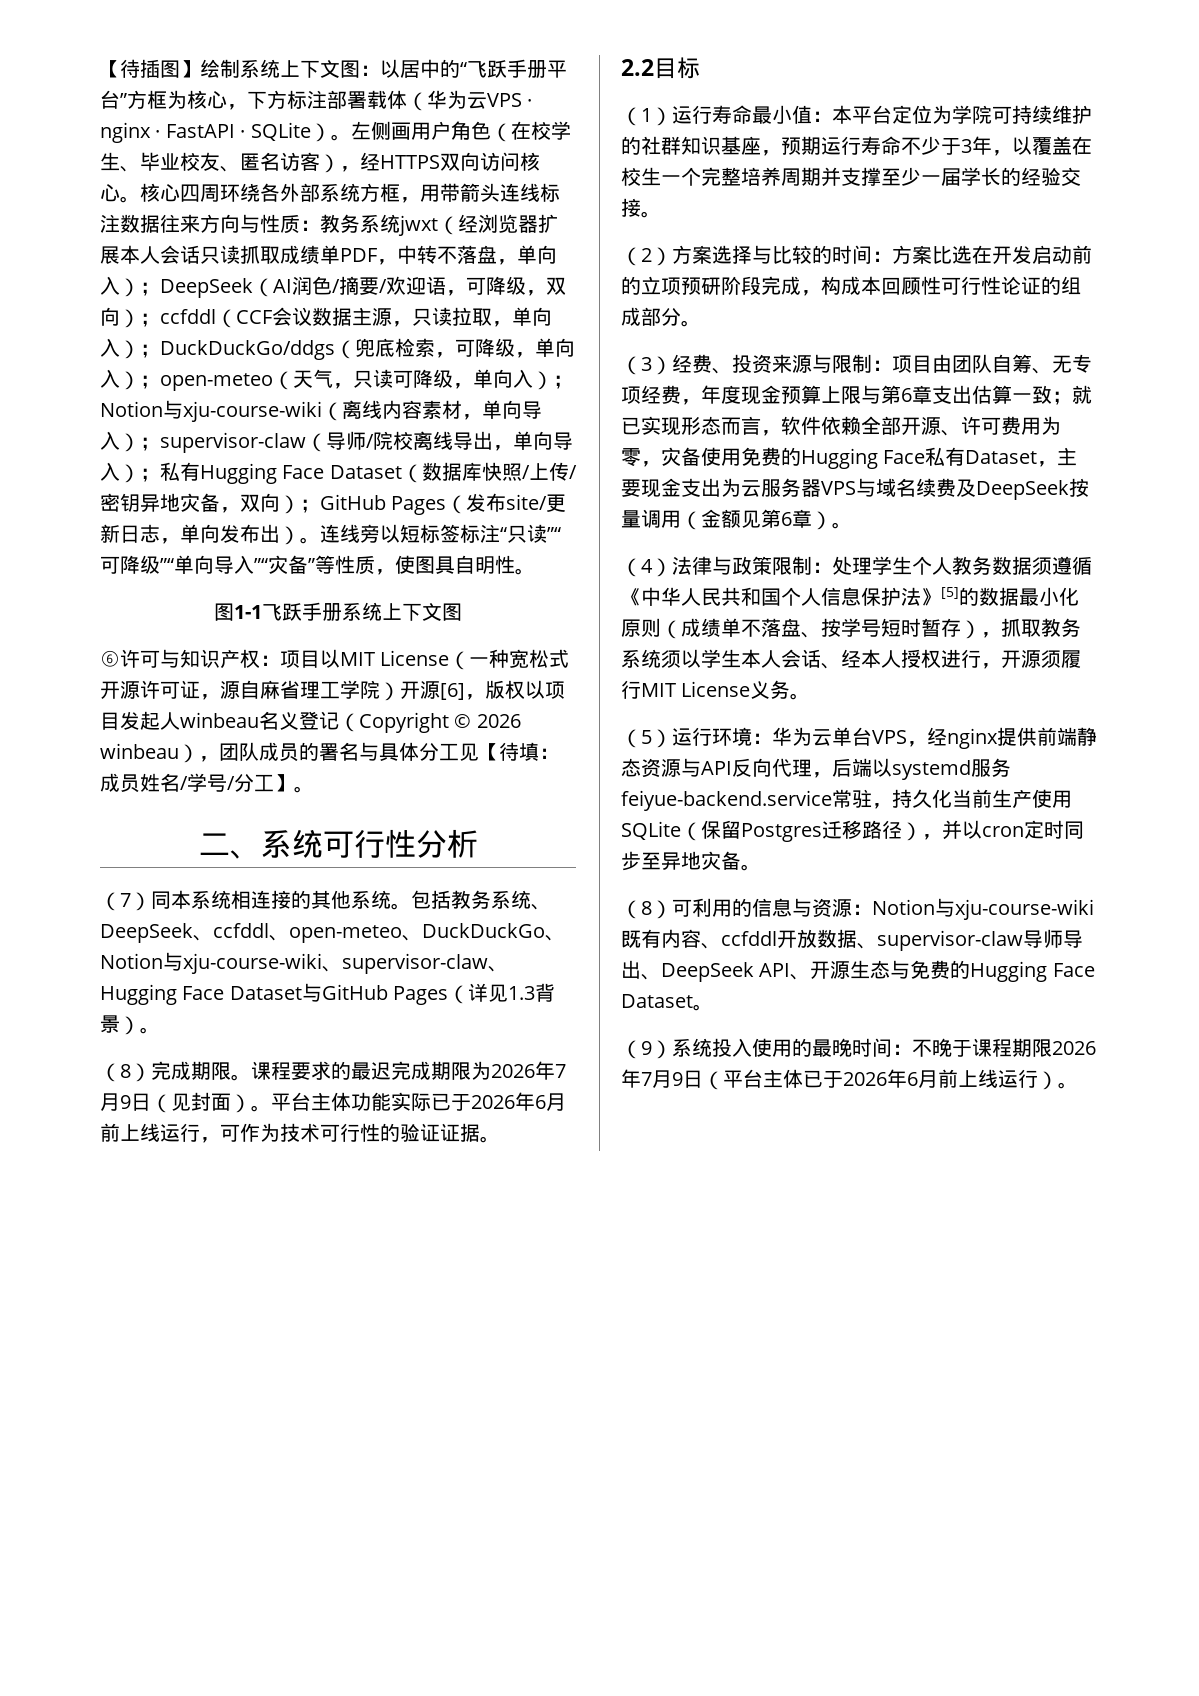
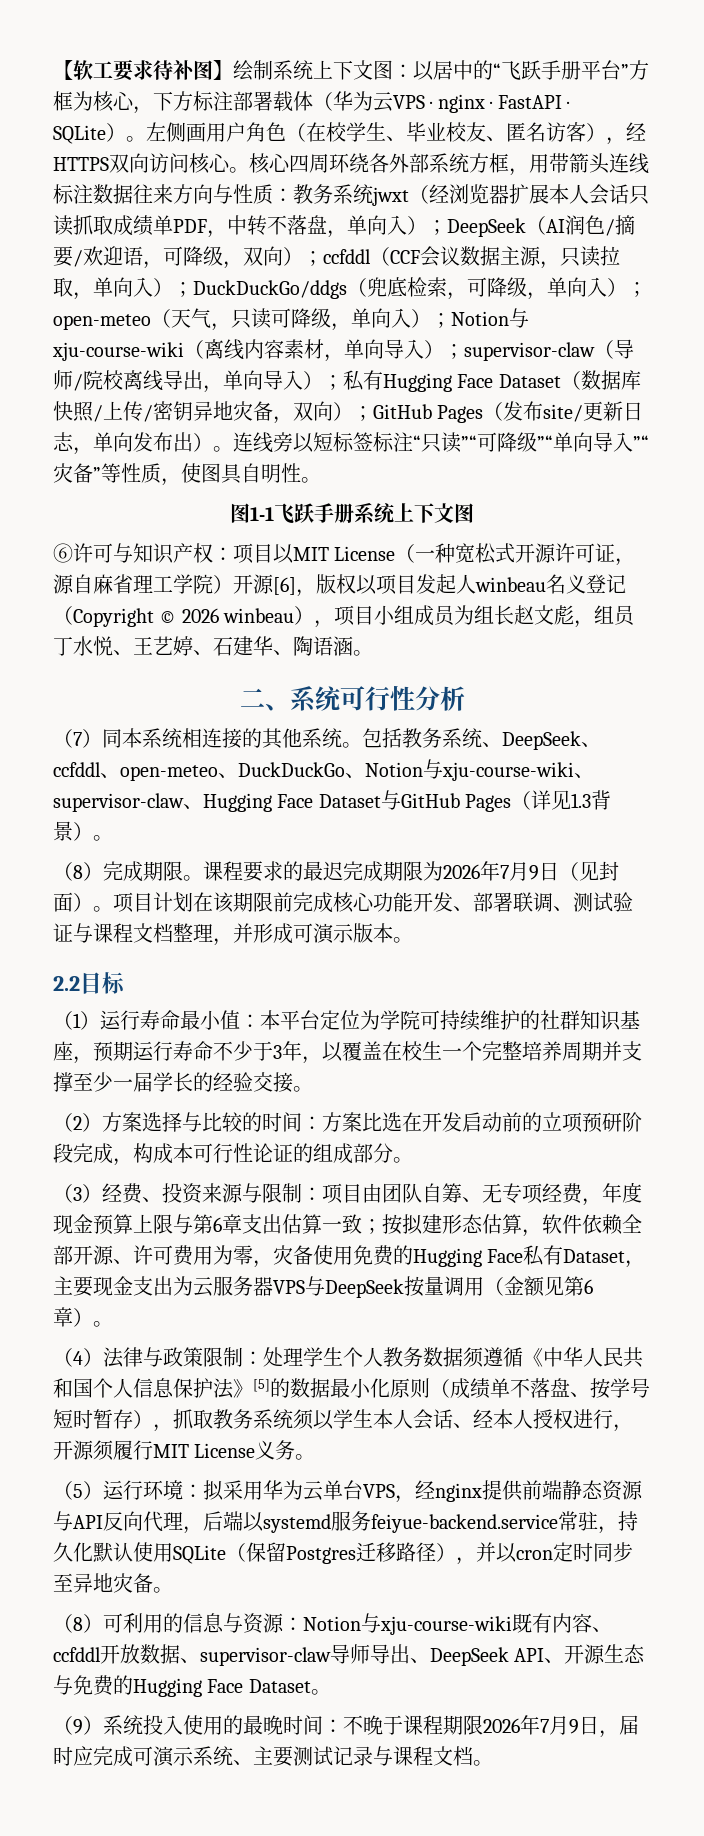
[100,59,160,78] 【待插 -> [53,60,195,81] 【软工要求待补
[219,742,559,762] [100,773,294,793] 团队成员的署名与具体分工见【待填：成员姓名/学号/分工】 -> [334,605,637,628] [53,636,353,656] 项目小组成员为组长赵文彪，组员丁水悦、王艺婷、石建华、陶语涵
[271,1092,566,1111] [100,1123,480,1143] 平台主体功能实际已于2026年6月前上线运行，可作为技术可行性的验证证据 -> [113,892,633,913] [53,923,393,946] 项目计划在该期限前完成核心功能开发、部署联调、测试验证与课程文档整理，并形成可演示版本
[881,276,941,295] 回顾性 -> (193, 1153) none
[1072,385,1092,404] [621,416,761,436] 就已实现形态而言 -> [382,1214,522,1235] 按拟建形态估算
[876,478,976,497] 域名续费及 -> (325, 1286) none
(772, 738) none -> [203,1480,263,1501] 拟采用
[952,789,1032,808] 当前生产 -> [93,1542,133,1562] 默认
[703,1069,1058,1090] （平台主体已于2026年6月前上线运行） -> [599,1715,639,1738] [53,1746,473,1767] ，届时应完成可演示系统、主要测试记录与课程文档

